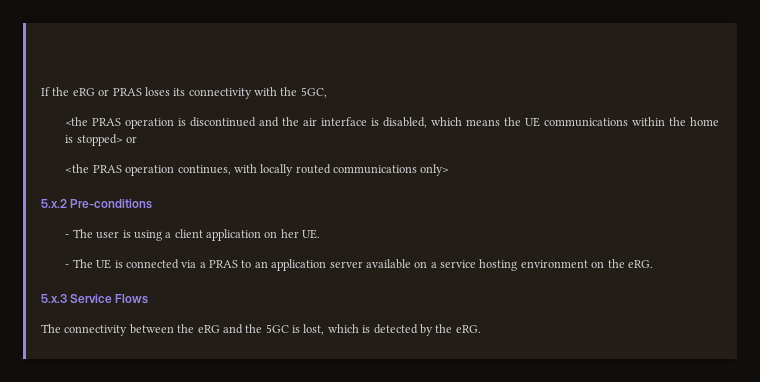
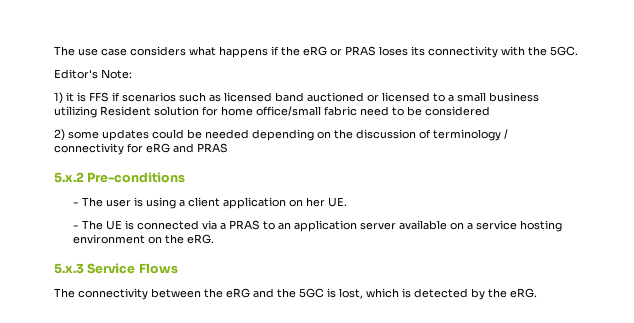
[41,87,50,96] If -> [54,46,279,58] The use case considers what happens if
[300,87,327,98] [65,117,719,129] [65,134,138,146] [65,164,450,176] 5GC, // <the PRAS operation is discontinued and the air interface is disabled, which means the UE communications within the home is stopped> or // <the PRAS operation continues, with locally routed communications only> -> [550,46,578,56] [54,69,132,79] [54,92,539,104] [54,106,490,118] [54,129,508,141] [54,143,228,155] 5GC. // Editor's Note: // 1) it is FFS if scenarios such as licensed band auctioned or licensed to a small business utilizing Resident solution for home office/small fabric need to be considered // 2) some updates could be needed depending on the discussion of terminology / connectivity for eRG and PRAS

